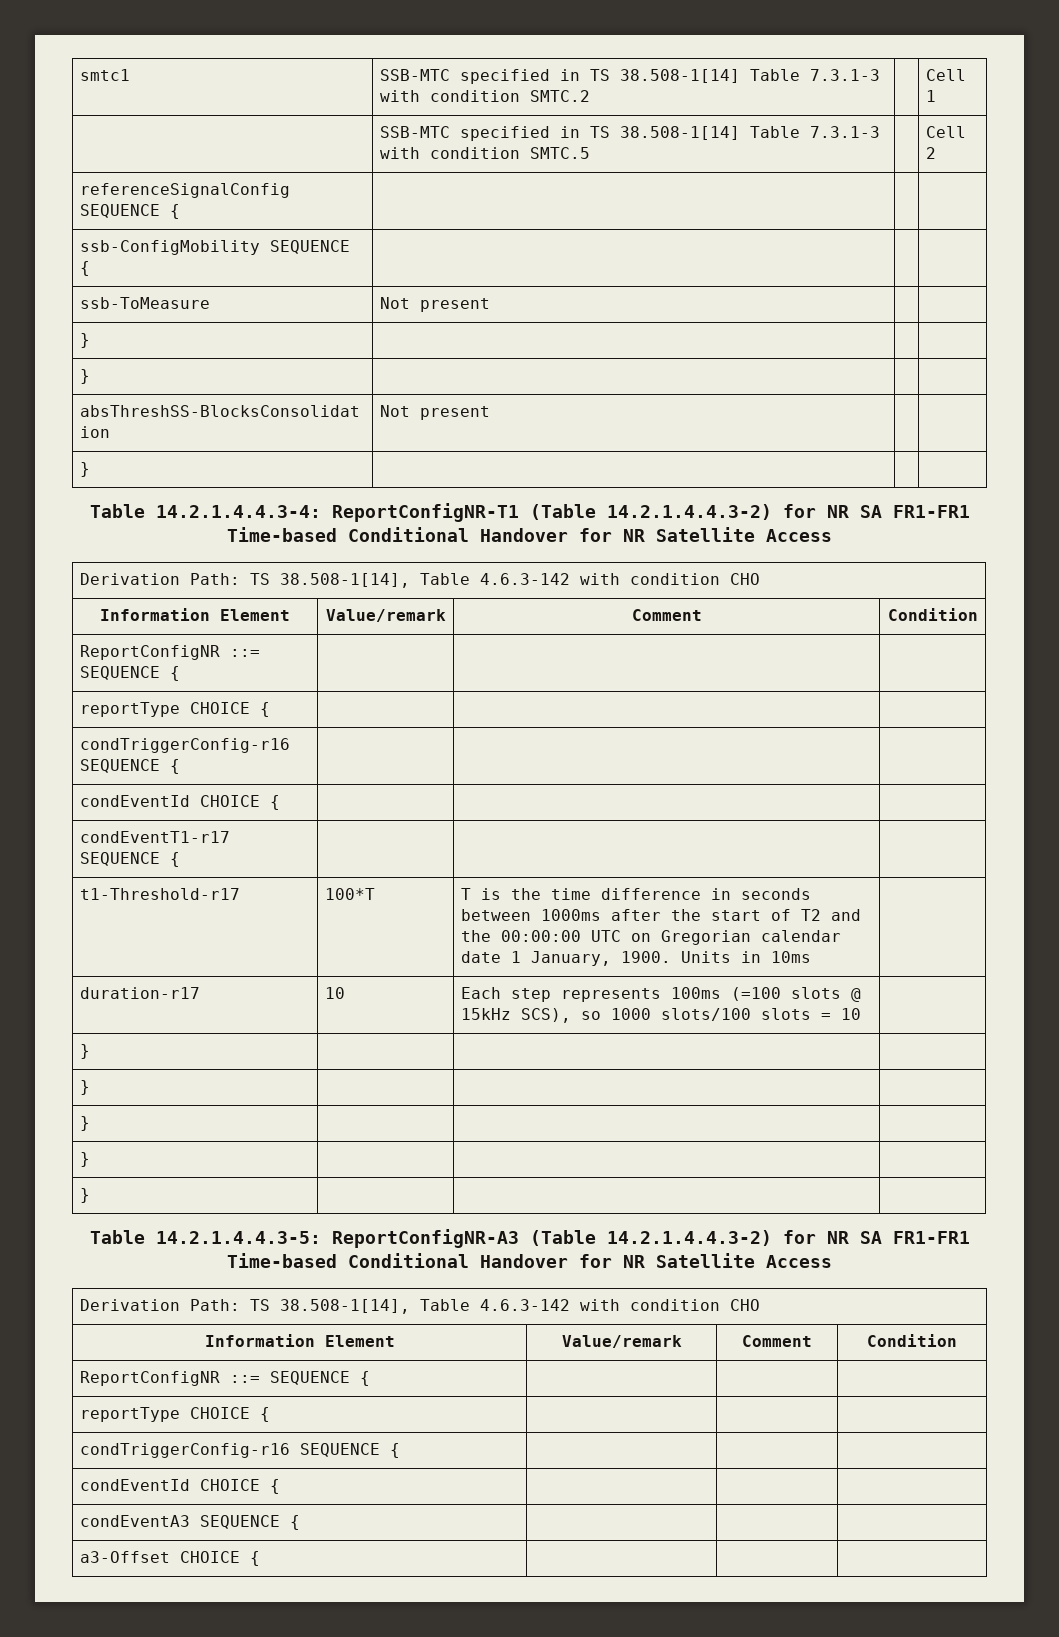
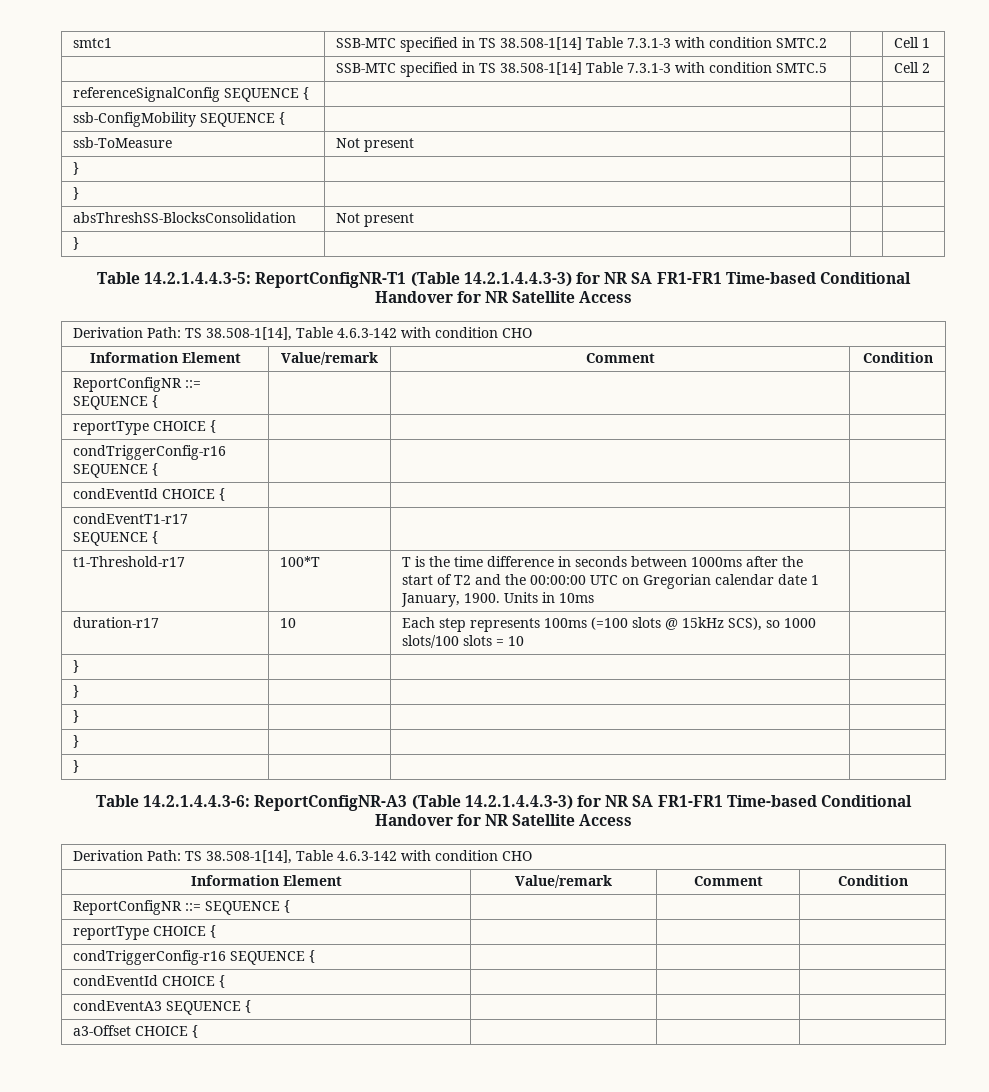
[155,505,321,518] 14.2.1.4.4.3-4: -> [144,272,252,284] 14.2.1.4.4.3-5:
[606,504,772,520] 14.2.1.4.4.3-2) -> [463,272,572,287] 14.2.1.4.4.3-3)
[155,1231,321,1244] 14.2.1.4.4.3-5: -> [143,795,251,807] 14.2.1.4.4.3-6:
[606,1230,772,1246] 14.2.1.4.4.3-2) -> [464,795,573,810] 14.2.1.4.4.3-3)

